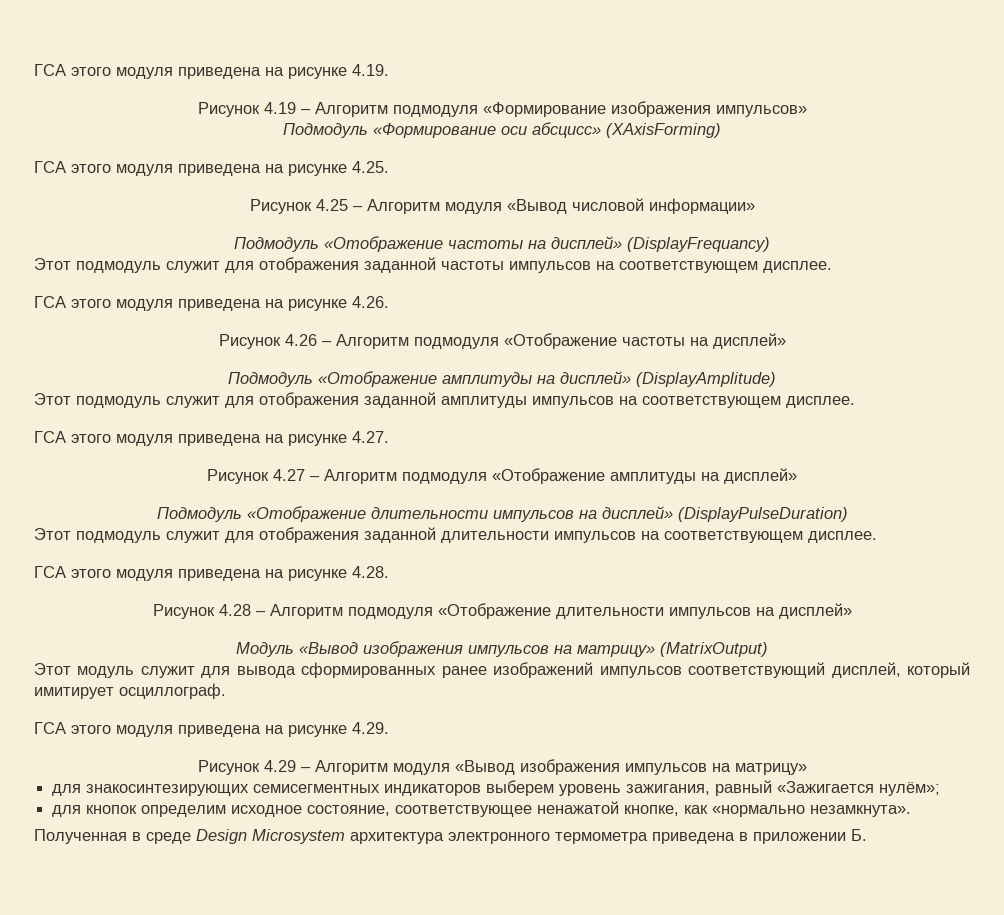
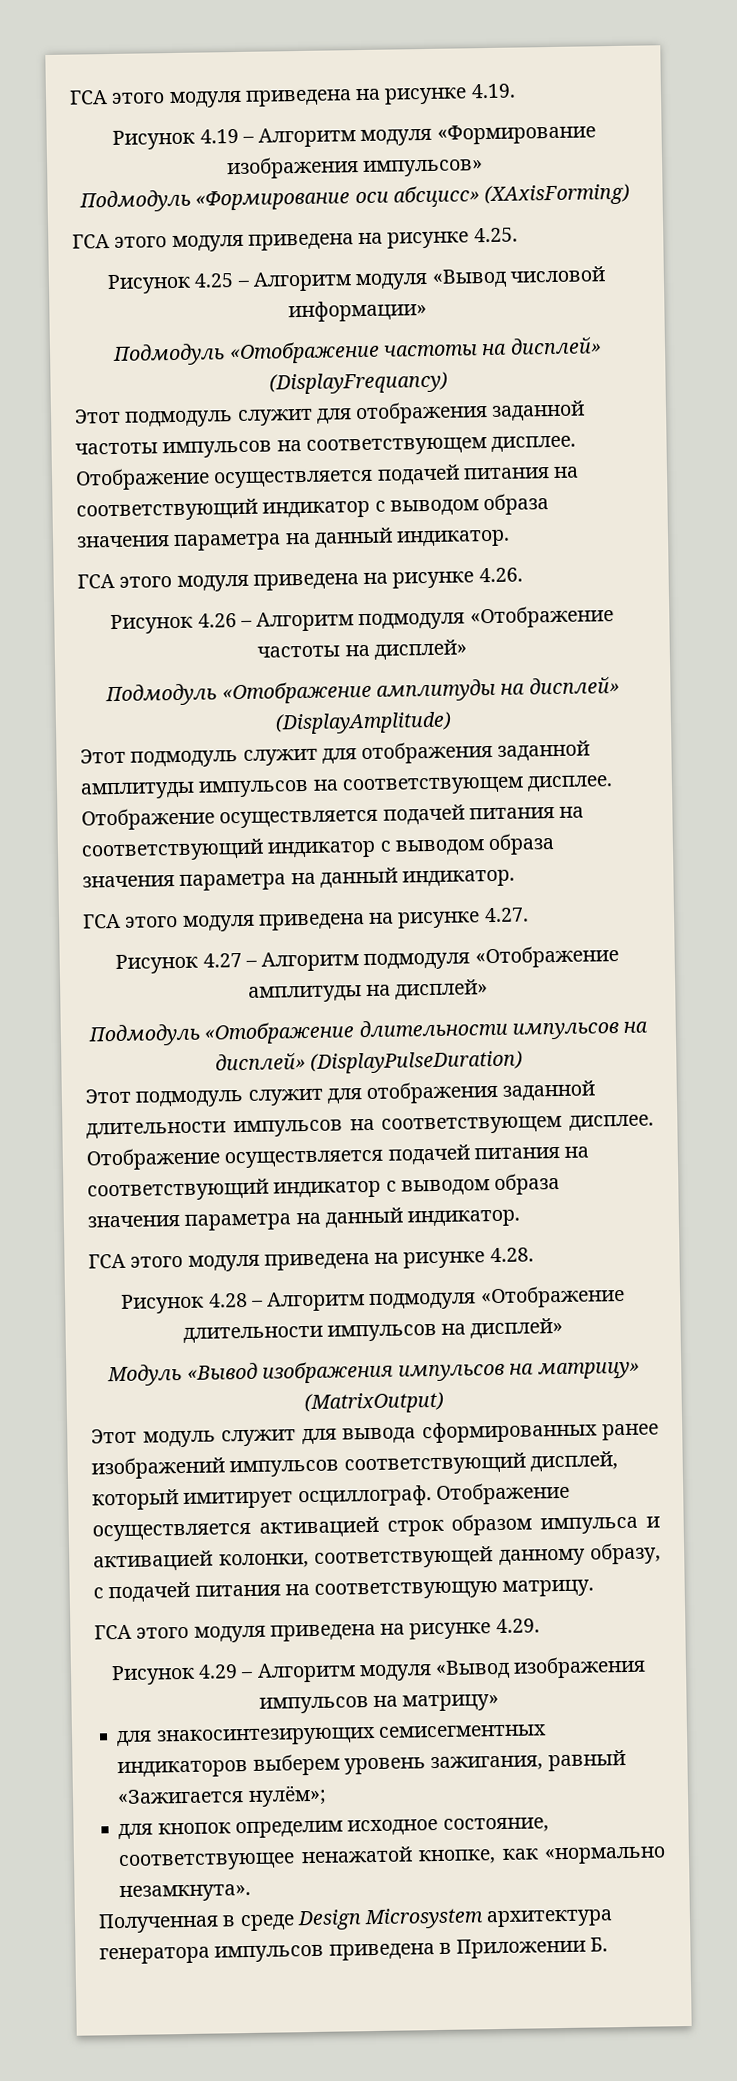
[392,105,478,117] подмодуля -> [360,128,433,147] модуля
(832, 267) none -> [75,464,580,491] [76,493,550,522] [76,527,511,552] Отображение осуществляется подачей питания на соответствующий индикатор с выводом образа значения параметра на данный индикатор.
(855, 402) none -> [81,804,585,831] [81,833,556,862] [82,867,516,891] Отображение осуществляется подачей питания на соответствующий индикатор с выводом образа значения параметра на данный индикатор.
(877, 537) none -> [86,1144,590,1171] [87,1172,561,1202] [87,1207,521,1231] Отображение осуществляется подачей питания на соответствующий индикатор с выводом образа значения параметра на данный индикатор.
(226, 691) none -> [435,1481,570,1505] [92,1513,660,1542] [93,1542,661,1572] [93,1579,595,1603] Отображение осуществляется активацией строк образом импульса и активацией колонки, соответствующей данному образу, с подачей питания на соответствующую матрицу.
[448,832,648,844] электронного термометра -> [99,1944,325,1965] генератора импульсов
[753,832,846,844] приложении -> [456,1937,587,1959] Приложении

